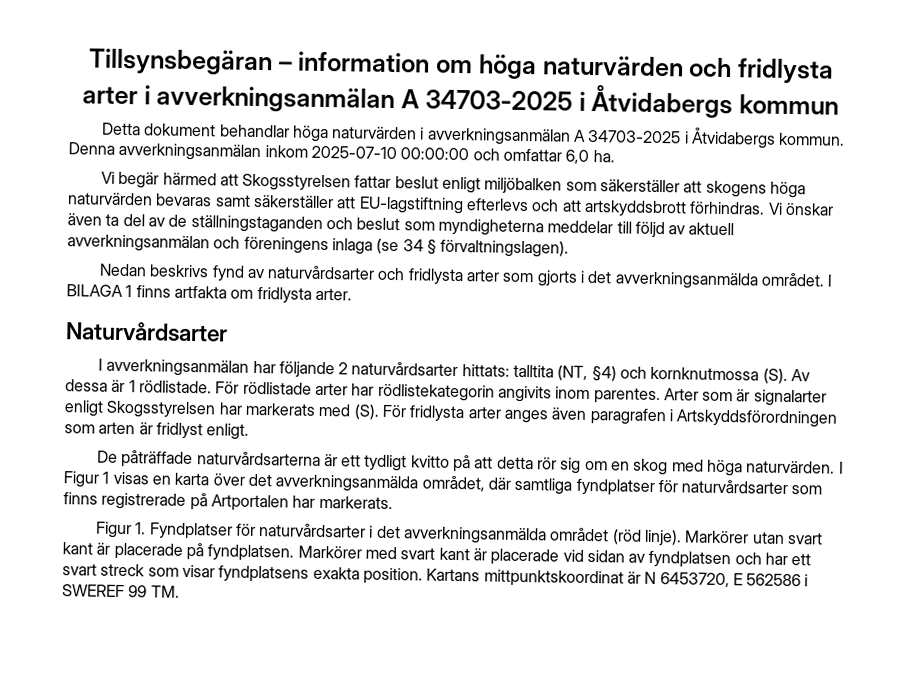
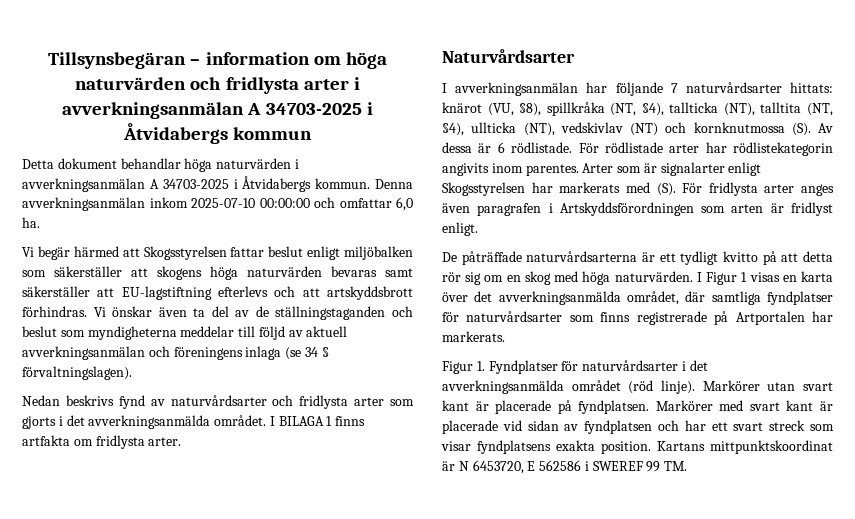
[338,362,349,375] 2 -> [670,83,678,93] 7
[513,364,617,382] talltita (NT, §4) -> [442,102,833,116] [442,122,658,136] knärot (VU, §8), spillkråka (NT, §4), tallticka (NT), talltita (NT, §4), ullticka (NT), vedskivlav (NT)
[128,380,136,393] 1 -> [497,142,505,153] 6

